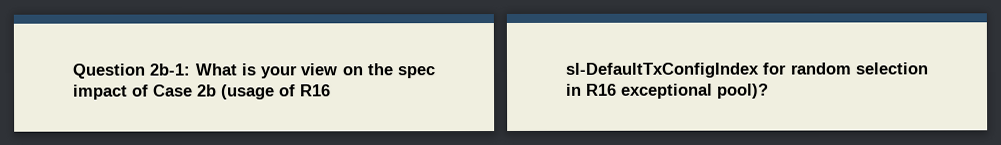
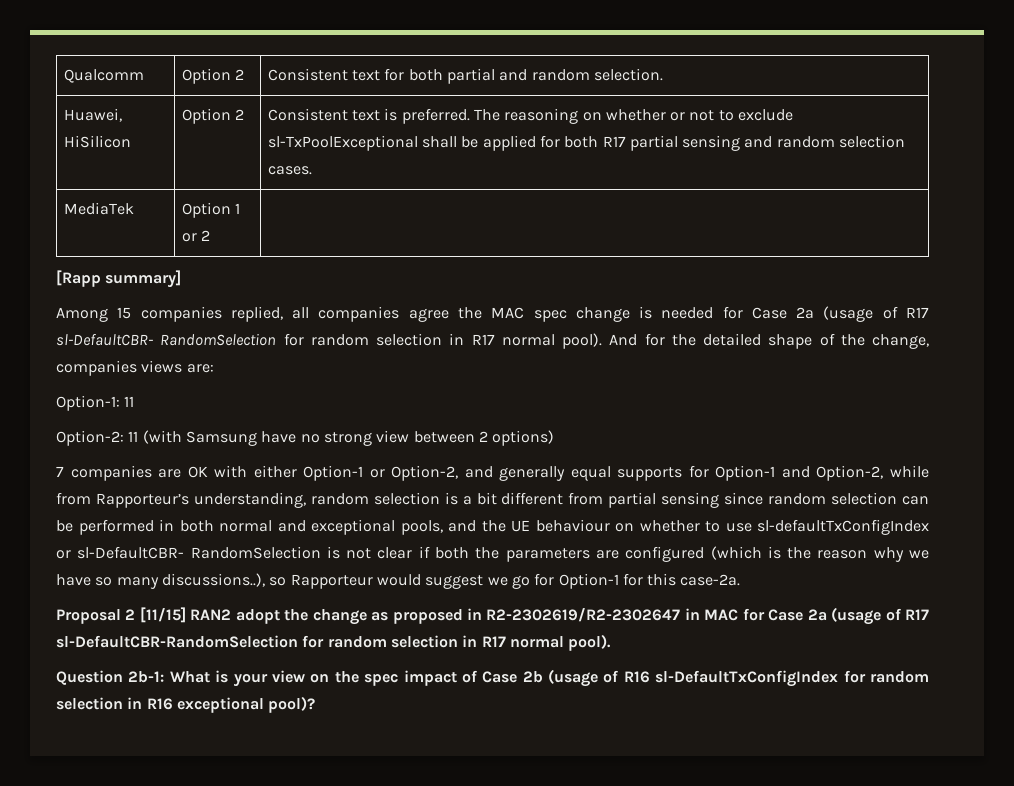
(72, 71) none -> [63,69,144,83] [181,68,244,84] [267,68,663,84] [63,108,122,122] [63,135,131,148] [181,108,244,124] [267,108,794,124] [267,135,906,151] [267,166,312,175] [63,202,134,215] [181,202,240,218] [181,230,210,242] [56,270,182,288] [56,306,930,322] [56,333,929,349] [56,360,214,376] [56,395,135,411] [56,430,555,446] [56,465,929,481] [56,492,930,508] [56,519,929,535] [56,546,929,562] [56,573,741,589] [56,607,930,625] [56,634,612,651] Qualcomm | Option 2 | Consistent text for both partial and random selection. // Huawei, HiSilicon | Option 2 | Consistent text is preferred. The reasoning on whether or not to exclude sl-TxPoolExceptional shall be applied for both R17 partial sensing and random selection cases. // MediaTek | Option 1 or 2 | // [Rapp summary] // Among 15 companies replied, all companies agree the MAC spec change is needed for Case 2a (usage of R17 sl-DefaultCBR- RandomSelection for random selection in R17 normal pool). And for the detailed shape of the change, companies views are: // Option-1: 11 // Option-2: 11 (with Samsung have no strong view between 2 options) // 7 companies are OK with either Option-1 or Option-2, and generally equal supports for Option-1 and Option-2, while from Rapporteur’s understanding, random selection is a bit different from partial sensing since random selection can be performed in both normal and exceptional pools, and the UE behaviour on whether to use sl-defaultTxConfigIndex or sl-DefaultCBR- RandomSelection is not clear if both the parameters are configured (which is the reason why we have so many discussions..), so Rapporteur would suggest we go for Option-1 for this case-2a. // Proposal 2 [11/15] RAN2 adopt the change as proposed in R2-2302619/R2-2302647 in MAC for Case 2a (usage of R17 sl-DefaultCBR-RandomSelection for random selection in R17 normal pool). //

